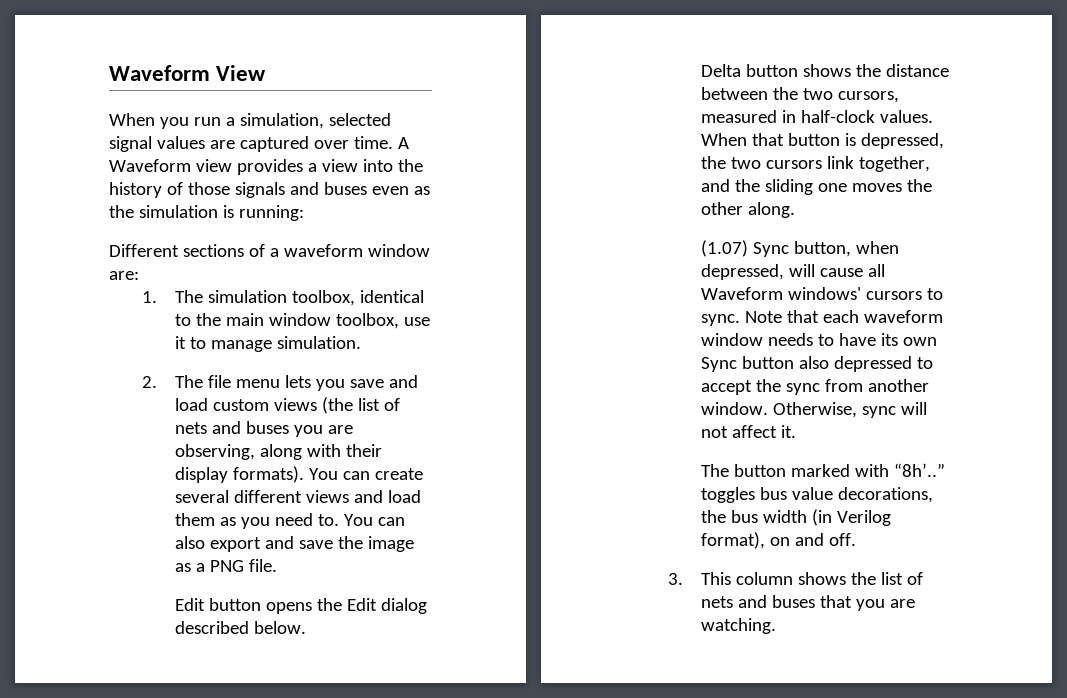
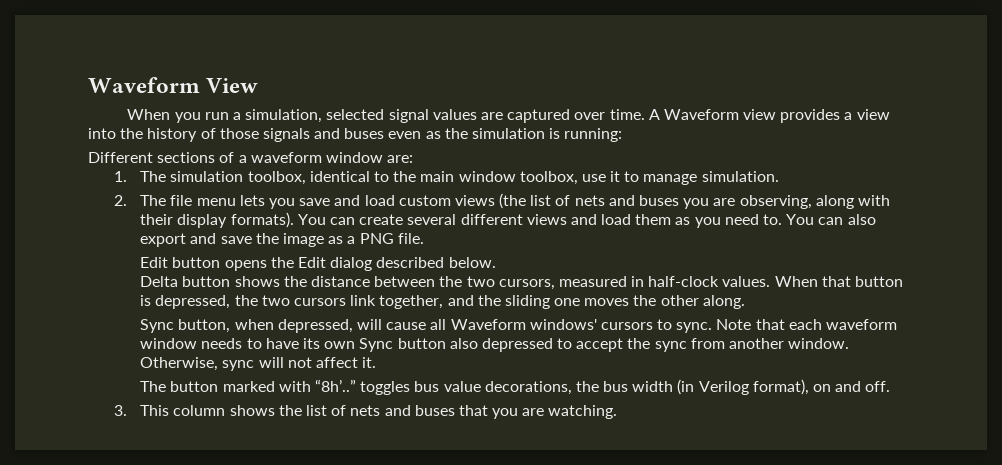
[701,240,749,257] (1.07) -> (745, 302) none

